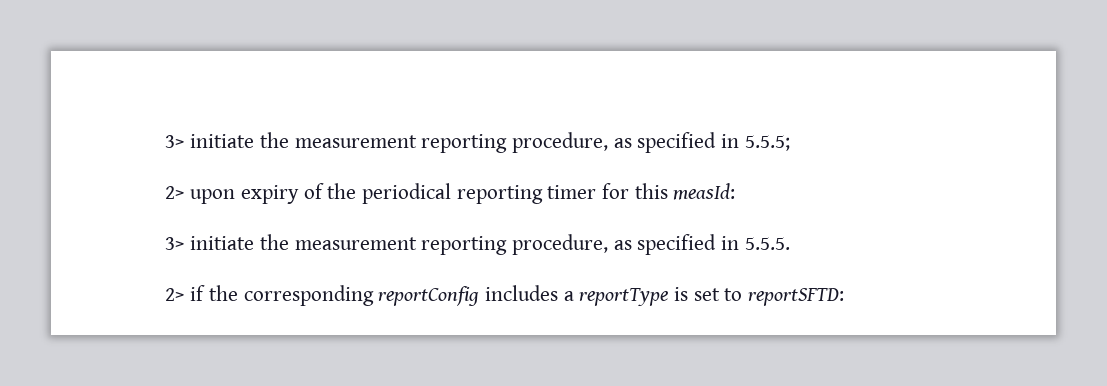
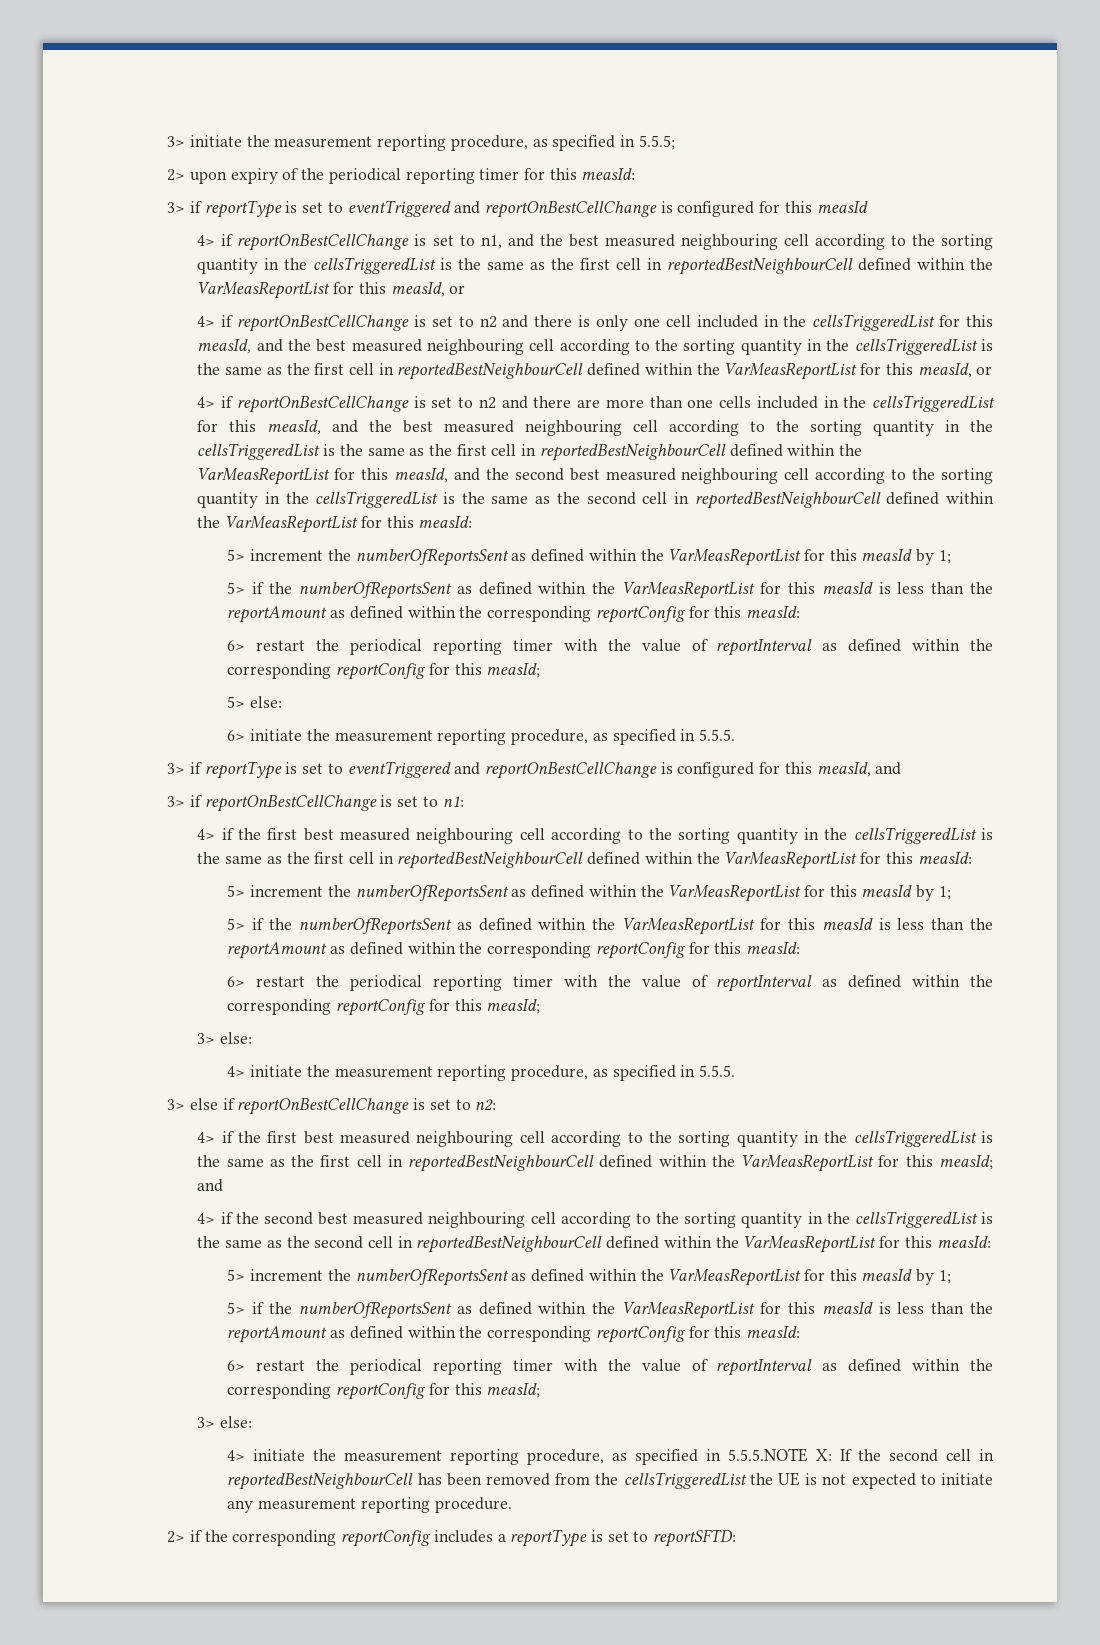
[190,234,790,255] initiate the measurement reporting procedure, as specified in 5.5.5. -> [189,200,868,218] [197,234,993,251] [197,257,994,275] [197,281,466,299] [197,314,993,332] [197,338,993,355] [197,362,993,380] [197,395,996,413] [197,420,994,436] [197,443,863,461] [197,467,993,485] [197,491,995,509] [197,515,473,533] [227,548,951,566] [227,581,994,599] [227,606,801,623] [227,639,994,656] [227,663,541,680] [227,696,283,708] [227,729,736,745] [167,761,902,779] [167,795,464,812] [197,827,993,844] [197,851,972,869] [227,884,951,902] [227,917,994,935] [227,942,801,959] [227,975,994,992] [227,999,541,1016] [197,1032,253,1044] [227,1065,736,1081] [167,1098,497,1115] [197,1130,993,1147] [197,1154,994,1172] [197,1179,224,1192] [197,1211,993,1228] [197,1235,991,1253] [227,1268,951,1286] [227,1301,994,1319] [227,1326,801,1343] [227,1359,994,1376] [227,1383,541,1400] [197,1416,253,1428] [227,1448,995,1465] [227,1472,993,1490] [227,1497,512,1513] if reportType is set to eventTriggered and reportOnBestCellChange is configured for this measId // 4> if reportOnBestCellChange is set to n1, and the best measured neighbouring cell according to the sorting quantity in the cellsTriggeredList is the same as the first cell in reportedBestNeighbourCell defined within the VarMeasReportList for this measId, or // 4> if reportOnBestCellChange is set to n2 and there is only one cell included in the cellsTriggeredList for this measId, and the best measured neighbouring cell according to the sorting quantity in the cellsTriggeredList is the same as the first cell in reportedBestNeighbourCell defined within the VarMeasReportList for this measId, or // 4> if reportOnBestCellChange is set to n2 and there are more than one cells included in the cellsTriggeredList for this measId, and the best measured neighbouring cell according to the sorting quantity in the cellsTriggeredList is the same as the first cell in reportedBestNeighbourCell defined within the VarMeasReportList for this measId, and the second best measured neighbouring cell according to the sorting quantity in the cellsTriggeredList is the same as the second cell in reportedBestNeighbourCell defined within the VarMeasReportList for this measId: // 5> increment the numberOfReportsSent as defined within the VarMeasReportList for this measId by 1; // 5> if the numberOfReportsSent as defined within the VarMeasReportList for this measId is less than the reportAmount as defined within the corresponding reportConfig for this measId: // 6> restart the periodical reporting timer with the value of reportInterval as defined within the corresponding reportConfig for this measId; // 5> else: // 6> initiate the measurement reporting procedure, as specified in 5.5.5. // 3> if reportType is set to eventTriggered and reportOnBestCellChange is configured for this measId, and // 3> if reportOnBestCellChange is set to n1: // 4> if the first best measured neighbouring cell according to the sorting quantity in the cellsTriggeredList is the same as the first cell in reportedBestNeighbourCell defined within the VarMeasReportList for this measId: // 5> increment the numberOfReportsSent as defined within the VarMeasReportList for this measId by 1; // 5> if the numberOfReportsSent as defined within the VarMeasReportList for this measId is less than the reportAmount as defined within the corresponding reportConfig for this measId: // 6> restart the periodical reporting timer with the value of reportInterval as defined within the corresponding reportConfig for this measId; // 3> else: // 4> initiate the measurement reporting procedure, as specified in 5.5.5. // 3> else if reportOnBestCellChange is set to n2: // 4> if the first best measured neighbouring cell according to the sorting quantity in the cellsTriggeredList is the same as the first cell in reportedBestNeighbourCell defined within the VarMeasReportList for this measId; and // 4> if the second best measured neighbouring cell according to the sorting quantity in the cellsTriggeredList is the same as the second cell in reportedBestNeighbourCell defined within the VarMeasReportList for this measId: // 5> increment the numberOfReportsSent as defined within the VarMeasReportList for this measId by 1; // 5> if the numberOfReportsSent as defined within the VarMeasReportList for this measId is less than the reportAmount as defined within the corresponding reportConfig for this measId: // 6> restart the periodical reporting timer with the value of reportInterval as defined within the corresponding reportConfig for this measId; // 3> else: // 4> initiate the measurement reporting procedure, as specified in 5.5.5.NOTE X: If the second cell in reportedBestNeighbourCell has been removed from the cellsTriggeredList the UE is not expected to initiate any measurement reporting procedure.

